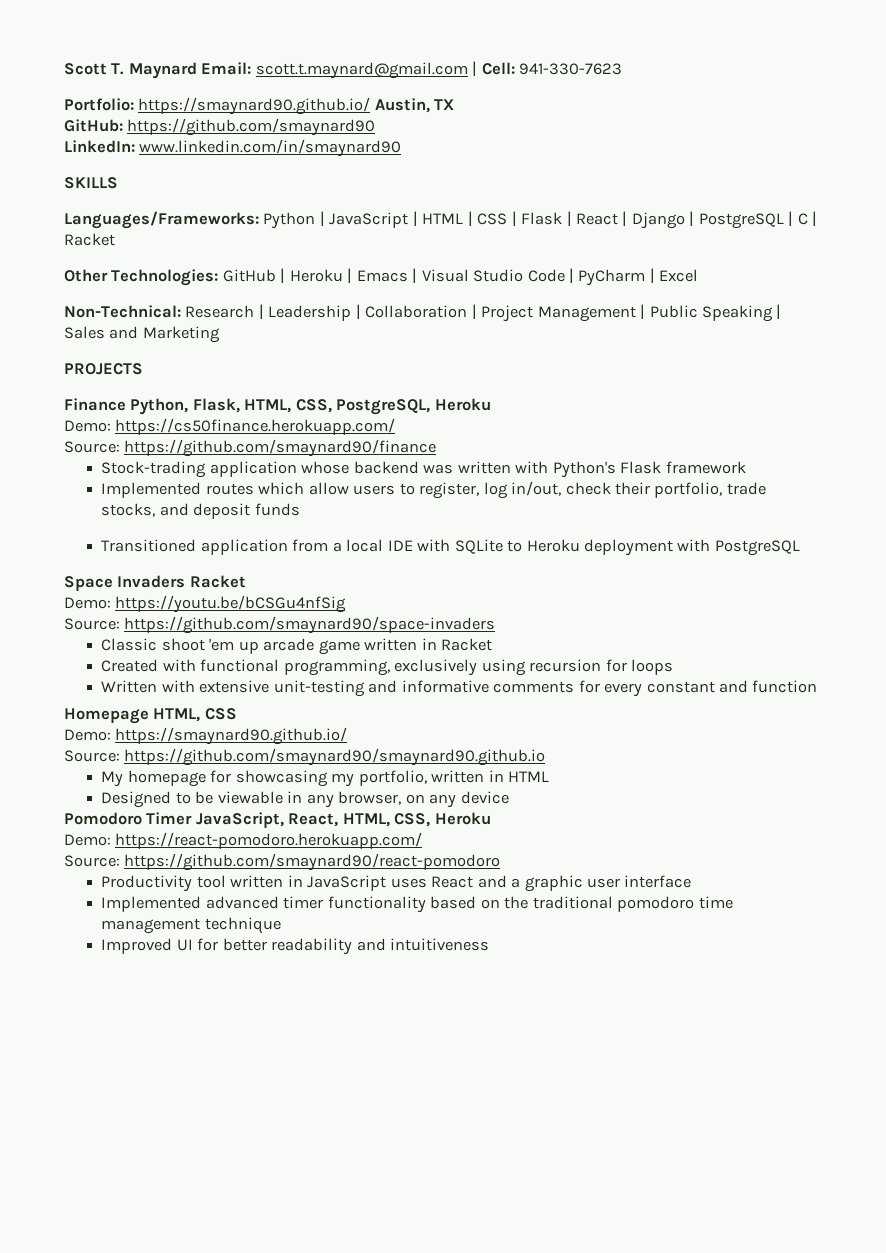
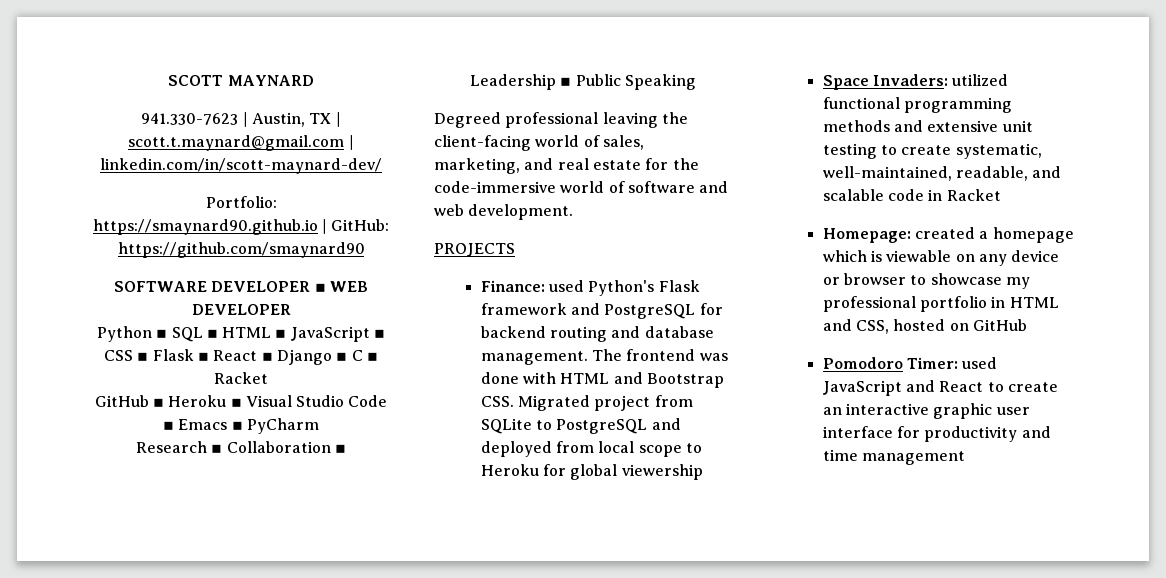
[64,61,623,79] [64,97,455,115] [64,118,376,136] [64,139,402,157] [64,177,118,189] [64,211,818,229] [64,233,115,246] [64,268,699,286] [64,304,782,322] [64,326,220,343] [64,363,143,375] [64,398,491,415] [64,418,396,435] [64,439,437,457] [101,461,746,478] [101,481,766,499] [101,503,300,519] [101,539,800,556] [64,575,246,591] [64,595,347,613] [64,616,496,634] [101,638,493,655] [101,659,674,676] [101,680,818,697] [64,708,237,724] [64,727,348,745] [64,748,546,766] [101,770,550,787] [101,791,509,808] [64,812,491,828] [64,832,423,849] [64,853,501,871] [101,875,692,892] [101,896,733,913] [101,917,281,934] [101,938,490,955] Scott T. Maynard Email: scott.t.maynard@gmail.com | Cell: 941-330-7623 // Portfolio: https://smaynard90.github.io/ Austin, TX // GitHub: https://github.com/smaynard90 // LinkedIn: www.linkedin.com/in/smaynard90 // SKILLS // Languages/Frameworks: Python | JavaScript | HTML | CSS | Flask | React | Django | PostgreSQL | C | Racket // Other Technologies: GitHub | Heroku | Emacs | Visual Studio Code | PyCharm | Excel // Non-Technical: Research | Leadership | Collaboration | Project Management | Public Speaking | Sales and Marketing // PROJECTS // Finance Python, Flask, HTML, CSS, PostgreSQL, Heroku // Demo: https://cs50finance.herokuapp.com/ // Source: https://github.com/smaynard90/finance // Stock-trading application whose backend was written with Python's Flask framework // Implemented routes which allow users to register, log in/out, check their portfolio, trade stocks, and deposit funds // Transitioned application from a local IDE with SQLite to Heroku deployment with PostgreSQL // Space Invaders Racket // Demo: https://youtu.be/bCSGu4nfSig // Source: https://github.com/smaynard90/space-invaders // Classic shoot 'em up arcade game written in Racket // Created with functional programming, exclusively using recursion for loops // Written with extensive unit-testing and informative comments for every constant and function // Homepage HTML, CSS // Demo: https://smaynard90.github.io/ // Source: https://github.com/smaynard90/smaynard90.github.io // My homepage for showcasing my portfolio, written in HTML // Designed to be viewable in any browser, on any device // Pomodoro Timer JavaScript, React, HTML, CSS, Heroku // Demo: https://react-pomodoro.herokuapp.com/ // Source: https://github.com/smaynard90/react-pomodoro // Productivity tool written in JavaScript uses React and a graphic user interface // Implemented advanced timer functionality based on the traditional pomodoro time management technique // Improved UI for better readability and intuitiveness -> [168,75,314,86] [141,112,341,127] [128,135,354,151] [100,158,382,174] [205,196,277,208] [92,219,390,235] [117,242,365,258] [114,281,368,292] [191,304,291,315] [96,326,386,342] [104,349,378,365] [214,372,268,384] [94,395,388,407] [163,418,319,434] [136,441,346,453] [470,74,696,90] [434,112,688,128] [434,135,644,151] [434,158,699,174] [434,181,729,193] [434,204,574,220] [434,243,515,257] [480,280,700,296] [480,303,723,319] [480,326,714,342] [480,349,728,365] [480,372,724,388] [480,395,693,411] [480,418,681,434] [480,441,702,457] [480,464,703,480] [822,74,1009,90] [822,97,1012,113] [822,120,1033,132] [822,143,1042,159] [822,166,1062,181] [822,189,1001,201] [822,227,1074,243] [822,250,1060,266] [822,273,1030,289] [822,296,1059,312] [822,319,1027,334] [822,357,998,369] [822,380,1058,396] [822,403,1030,419] [822,426,1051,442] [822,449,965,465] SCOTT MAYNARD // 941.330-7623 | Austin, TX | scott.t.maynard@gmail.com | linkedin.com/in/scott-maynard-dev/ // Portfolio: https://smaynard90.github.io | GitHub: https://github.com/smaynard90 // SOFTWARE DEVELOPER ▪ WEB DEVELOPER // Python ▪ SQL ▪ HTML ▪ JavaScript ▪ CSS ▪ Flask ▪ React ▪ Django ▪ C ▪ Racket // GitHub ▪ Heroku ▪ Visual Studio Code ▪ Emacs ▪ PyCharm // Research ▪ Collaboration ▪ Leadership ▪ Public Speaking // Degreed professional leaving the client-facing world of sales, marketing, and real estate for the code-immersive world of software and web development. // PROJECTS // Finance: used Python's Flask framework and PostgreSQL for backend routing and database management. The frontend was done with HTML and Bootstrap CSS. Migrated project from SQLite to PostgreSQL and deployed from local scope to Heroku for global viewership // Space Invaders: utilized functional programming methods and extensive unit testing to create systematic, well-maintained, readable, and scalable code in Racket // Homepage: created a homepage which is viewable on any device or browser to showcase my professional portfolio in HTML and CSS, hosted on GitHub // Pomodoro Timer: used JavaScript and React to create an interactive graphic user interface for productivity and time management

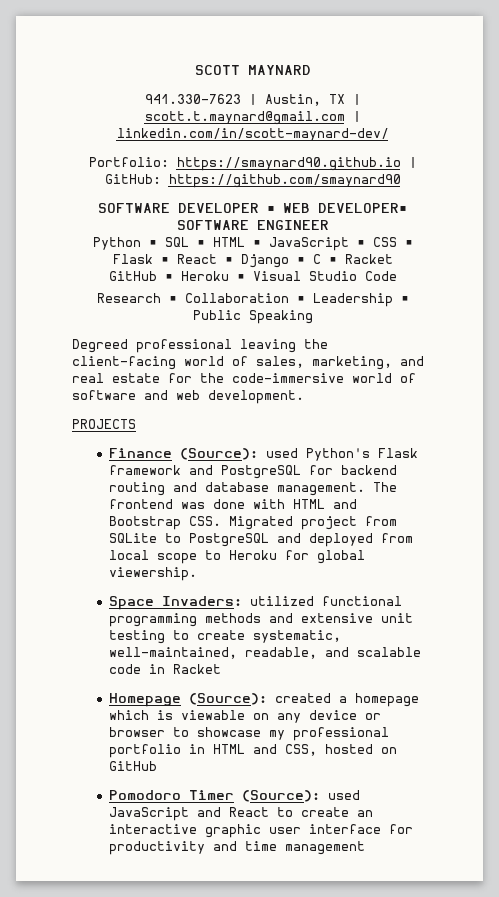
[191,304,291,315] DEVELOPER -> [318,203,407,213] [176,220,329,230] DEVELOPER▪ SOFTWARE ENGINEER
[163,418,319,434] ▪ Emacs ▪ PyCharm -> (397, 276) none
[480,280,545,292] Finance: -> [108,448,258,460] Finance (Source):
[621,464,703,480] viewership -> [108,567,197,581] viewership.
[822,228,911,243] Homepage: -> [108,693,267,707] Homepage (Source):
[906,357,958,369] Timer: -> [188,790,320,802] Timer (Source):

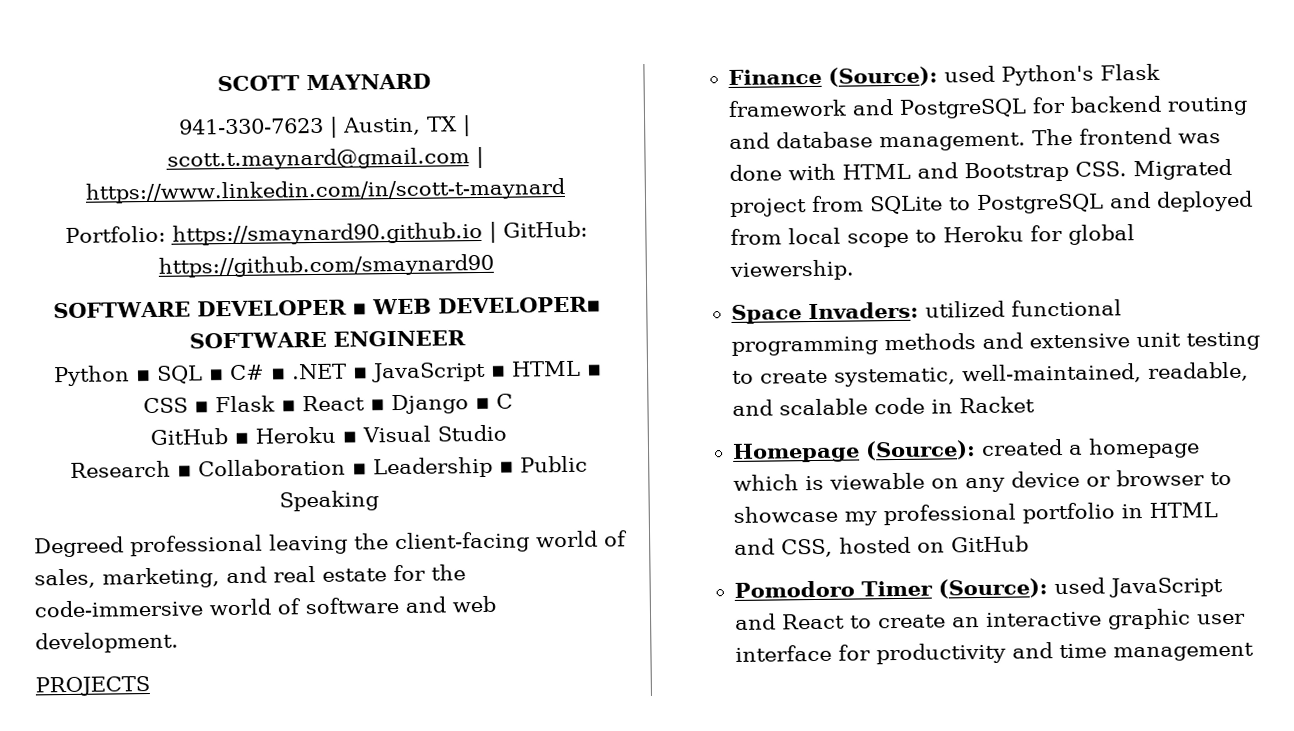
[144,94,241,104] 941.330-7623 -> [179,117,324,135] 941-330-7623
[116,128,389,141] linkedin.com/in/scott-maynard-dev/ -> [85,177,566,204] https://www.linkedin.com/in/scott-t-maynard
[212,237,245,247] HTML -> [229,363,347,381] C# ▪ .NET
(365, 243) none -> [511,360,602,377] HTML ▪
[328,254,393,264] ▪ Racket -> (513, 401) none
[364,271,397,281] Code -> (507, 433) none

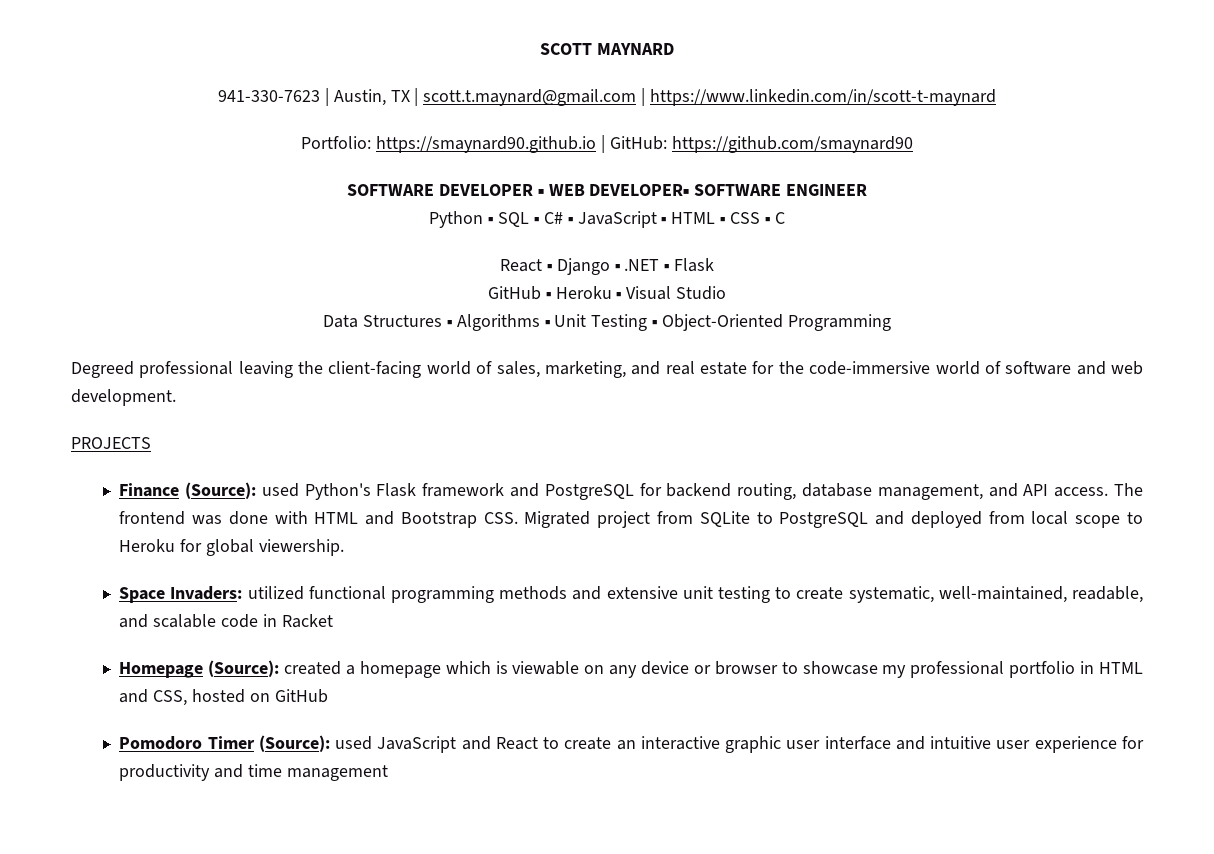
[291,363,368,380] .NET ▪ -> (573, 220) none
[215,395,296,413] Flask ▪ -> [774,212,785,224] C //
[496,393,513,409] C -> [624,258,715,272] .NET ▪ Flask
[70,455,588,479] [279,490,379,512] Research ▪ Collaboration ▪ Leadership ▪ Public Speaking -> [323,314,891,331] Data Structures ▪ Algorithms ▪ Unit Testing ▪ Object-Oriented Programming
[1167,96,1249,116] [729,131,1027,152] routing and database management. -> [737,483,1109,500] routing, database management, and API access.
(833, 653) none -> [895,736,1117,753] and intuitive user experience

